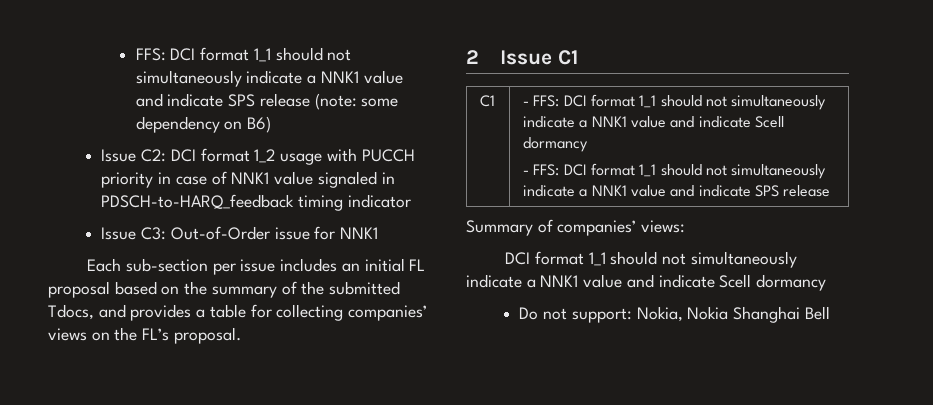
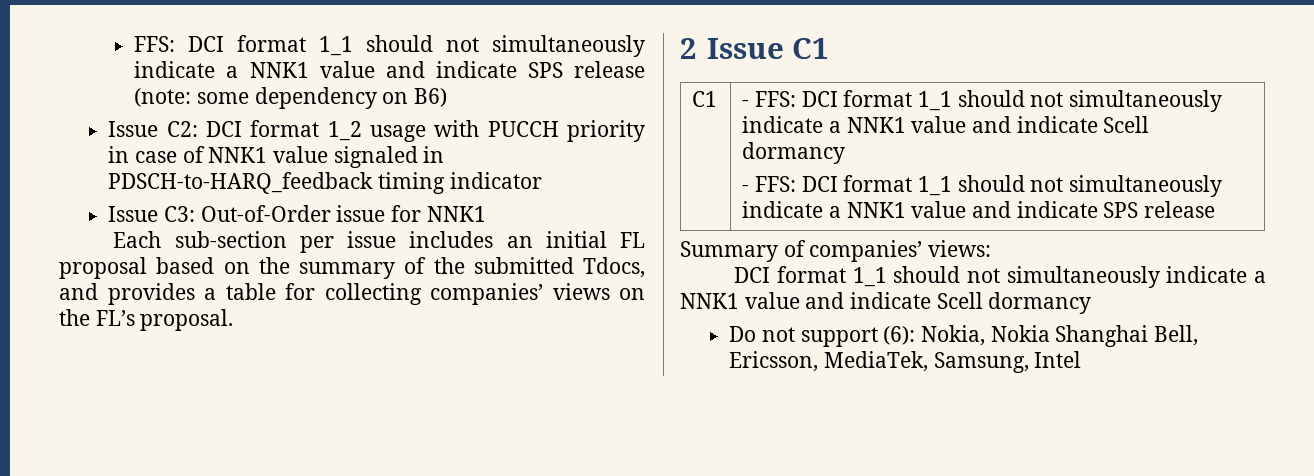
[571,308,632,323] support: -> [800,326,916,347] support (6):
[804,306,830,320] Bell -> [1153,325,1198,346] [729,351,1082,373] Bell, Ericsson, MediaTek, Samsung, Intel

